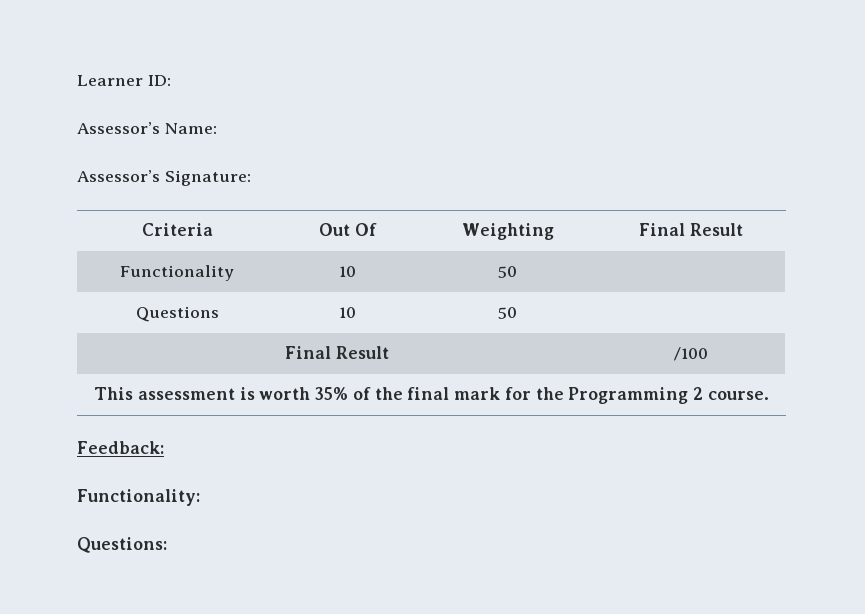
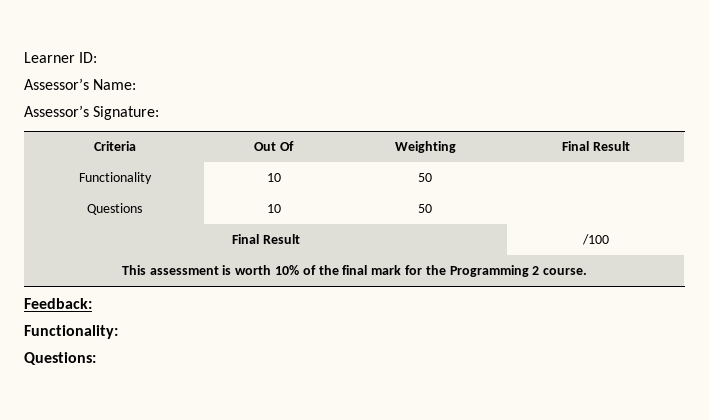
[315,387,349,400] 35% -> [275,265,300,275] 10%

